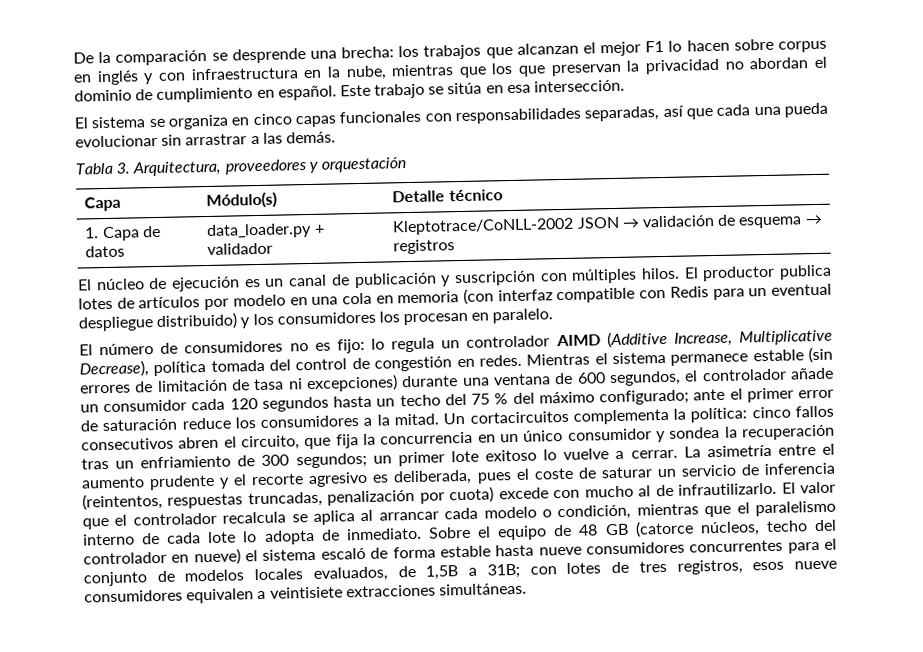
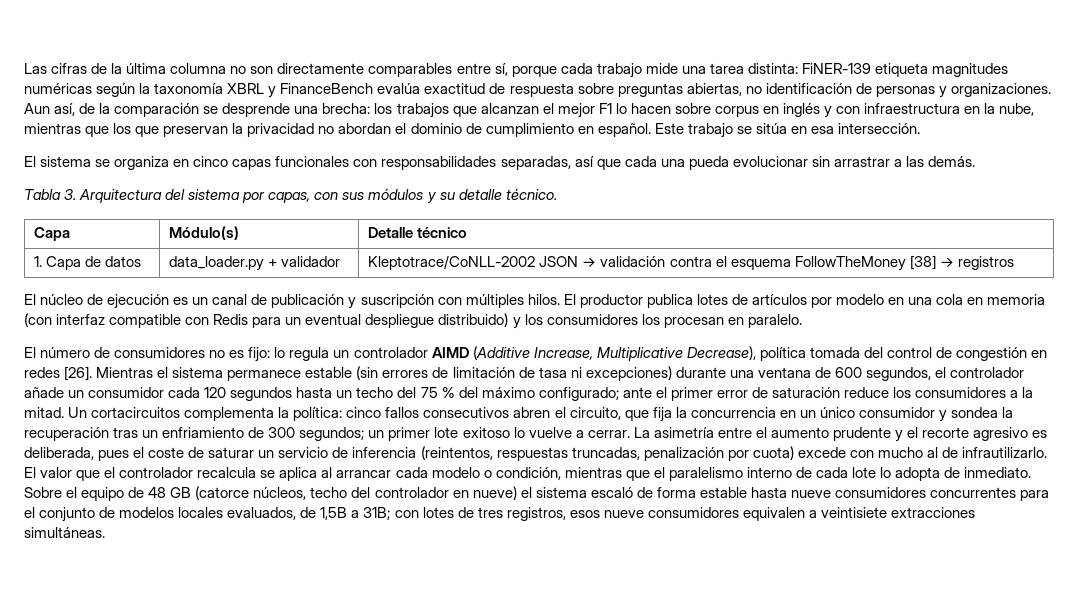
[73,52,94,64] De -> [24,63,1009,78] [24,83,1051,98] [24,103,96,116] Las cifras de la última columna no son directamente comparables entre sí, porque cada trabajo mide una tarea distinta: FiNER-139 etiqueta magnitudes numéricas según la taxonomía XBRL y FinanceBench evalúa exactitud de respuesta sobre preguntas abiertas, no identificación de personas y organizaciones. Aun así, de
[132,157,406,177] Arquitectura, proveedores y orquestación -> [79,188,557,204] Arquitectura del sistema por capas, con sus módulos y su detalle técnico.
[717,214,803,229] de esquema -> [669,255,936,271] contra el esquema FollowTheMoney [38]
[478,354,522,367] redes. -> [24,366,93,381] redes [26].

